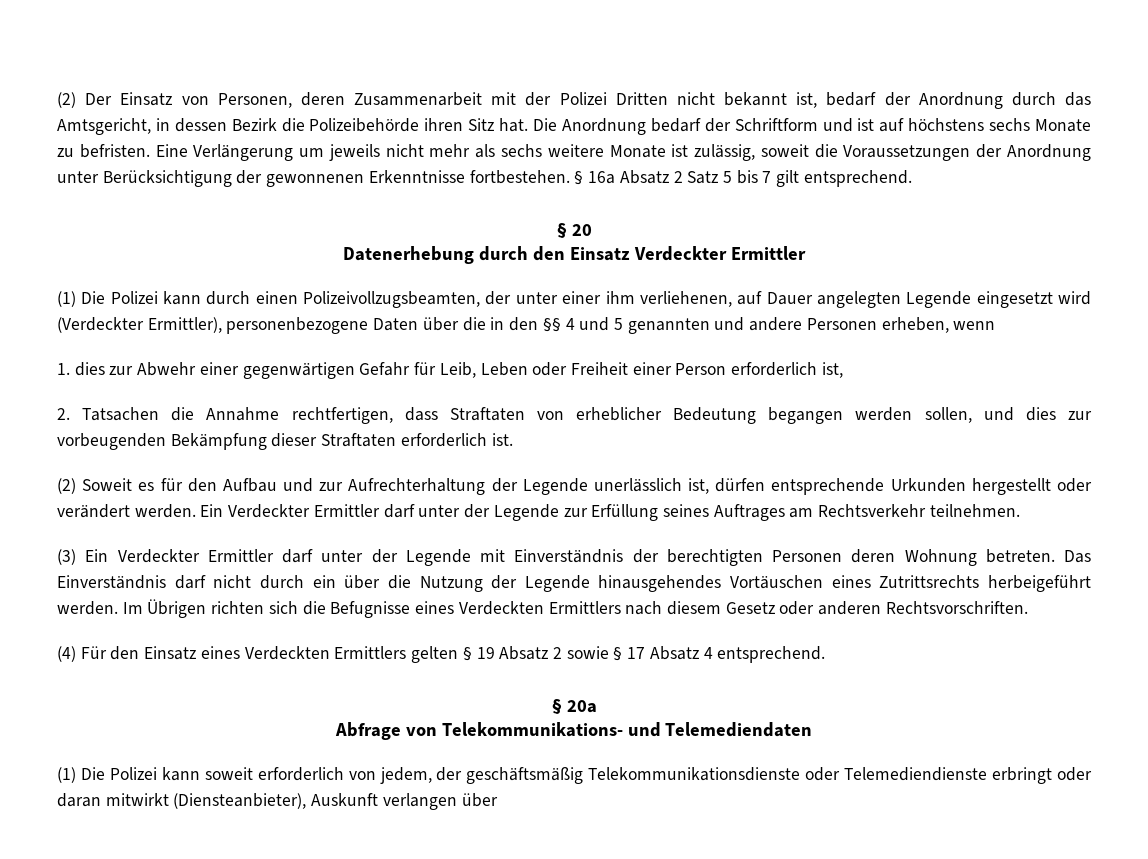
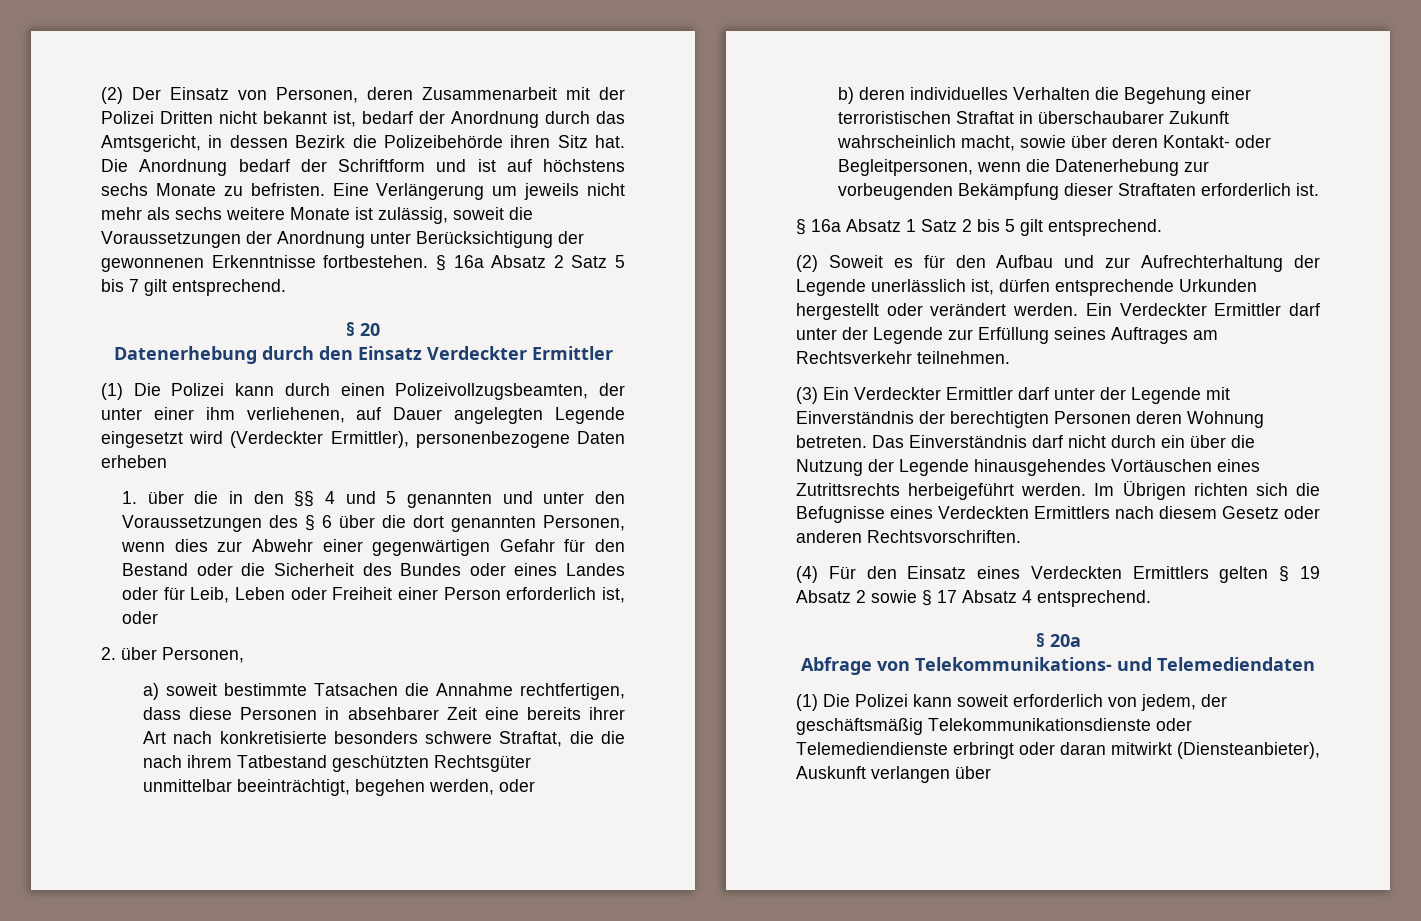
(419, 324) none -> [101,455,167,468] [122,491,138,504] erheben // 1.
[749,317,996,333] [57,363,70,375] andere Personen erheben, wenn // 1. -> [543,491,625,504] [122,515,625,532] [121,542,166,552] unter den Voraussetzungen des § 6 über die dort genannten Personen, wenn
(437, 368) none -> [594,539,625,552] [122,563,625,576] [122,587,185,600] den Bestand oder die Sicherheit des Bundes oder eines Landes oder für
(843, 370) none -> [122,611,159,624] oder
(70, 414) none -> [121,647,244,663] [143,683,308,700] über Personen, // a) soweit bestimmte
[449,407,1056,424] Straftaten von erheblicher Bedeutung begangen werden sollen, und dies -> [189,707,625,720] [143,731,625,747] [143,755,532,772] [143,779,536,796] [838,87,1252,104] [838,111,1230,124] [837,135,1272,151] [838,159,1180,176] diese Personen in absehbarer Zeit eine bereits ihrer Art nach konkretisierte besonders schwere Straftat, die die nach ihrem Tatbestand geschützten Rechtsgüter unmittelbar beeinträchtigt, begehen werden, oder // b) deren individuelles Verhalten die Begehung einer terroristischen Straftat in überschaubarer Zukunft wahrscheinlich macht, sowie über deren Kontakt- oder Begleitpersonen, wenn die Datenerhebung
(513, 439) none -> [796,219,1162,236] // § 16a Absatz 1 Satz 2 bis 5 gilt entsprechend.

